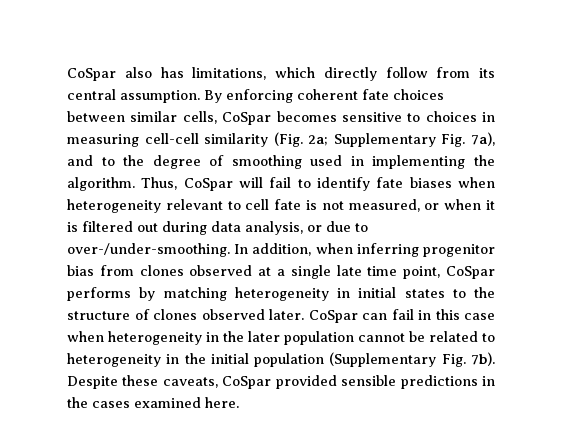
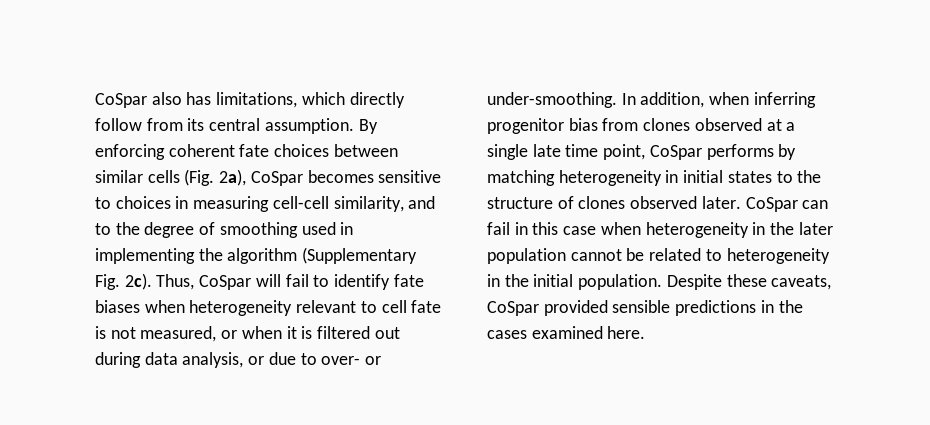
[182,111,217,124] cells, -> [147,169,247,186] cells (Fig. 2a),
[204,132,495,147] similarity (Fig. 2a; Supplementary Fig. 7a), -> [333,196,404,212] similarity,
[67,177,135,191] algorithm. -> [227,247,418,264] [95,273,152,290] algorithm (Supplementary Fig. 2c).
[67,243,230,257] over-/under-smoothing. -> [321,356,382,365] [487,92,617,108] over- or under-smoothing.
[254,352,495,367] population (Supplementary Fig. 7b). -> [578,274,663,290] population.

